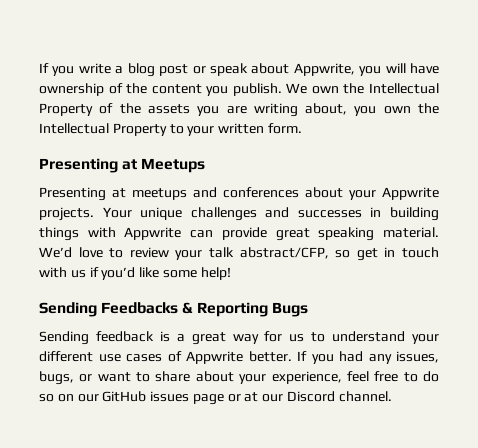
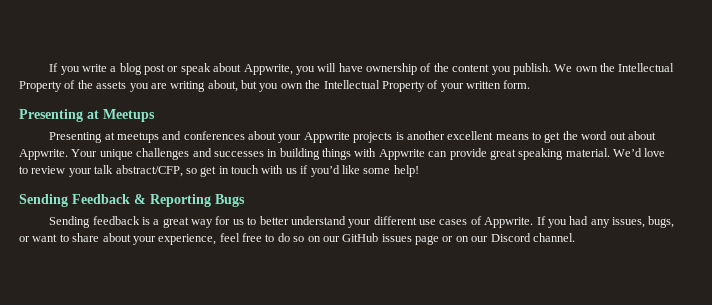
(348, 109) none -> [241,80,257,89] but
[169,124,184,134] to -> [427,80,439,89] of
[39,207,94,221] projects. -> [353,131,656,143] [19,149,68,160] projects is another excellent means to get the word out about Appwrite.
[101,302,179,314] Feedbacks -> [72,194,130,204] Feedback
(326, 337) none -> [259,216,289,225] better
[186,351,292,364] Appwrite better. -> [484,217,534,228] Appwrite.
[244,392,259,402] at -> [455,236,469,242] on

